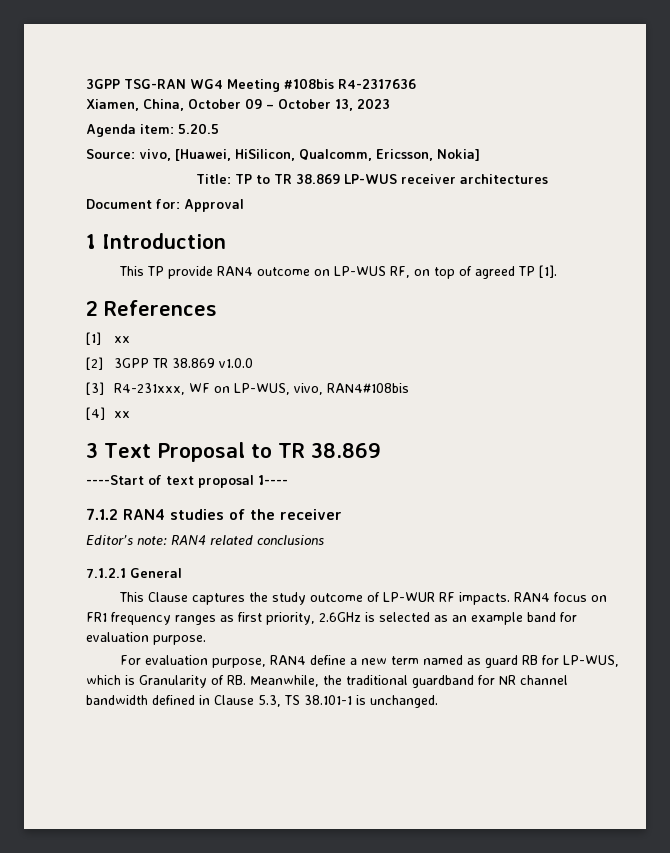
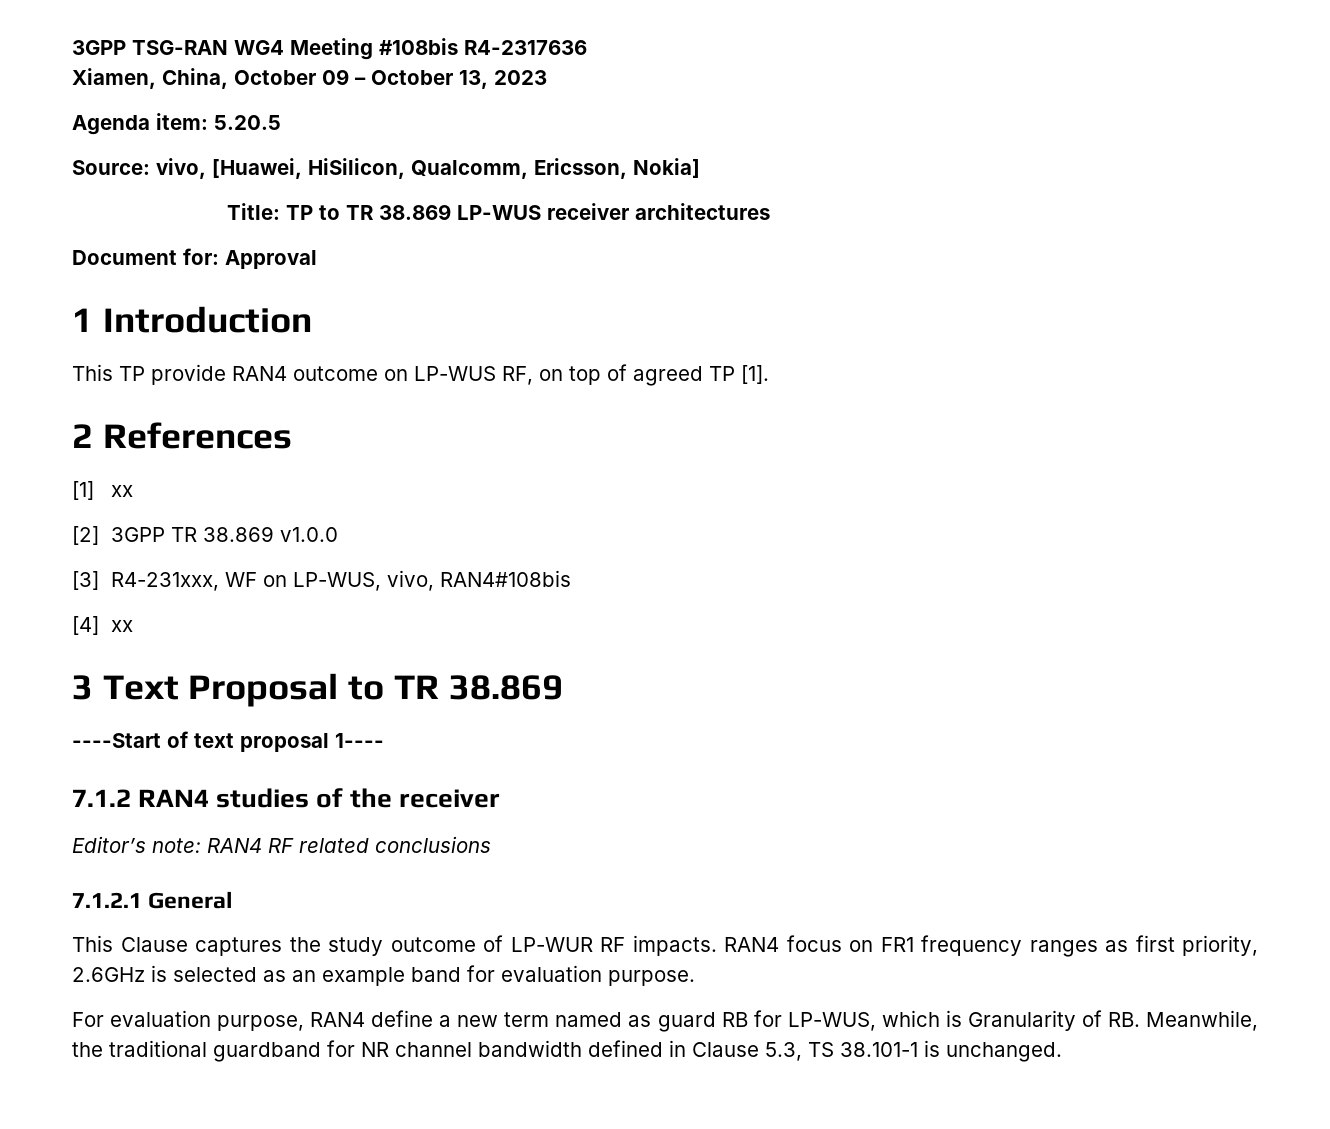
(206, 540) none -> [268,838,294,853] RF

